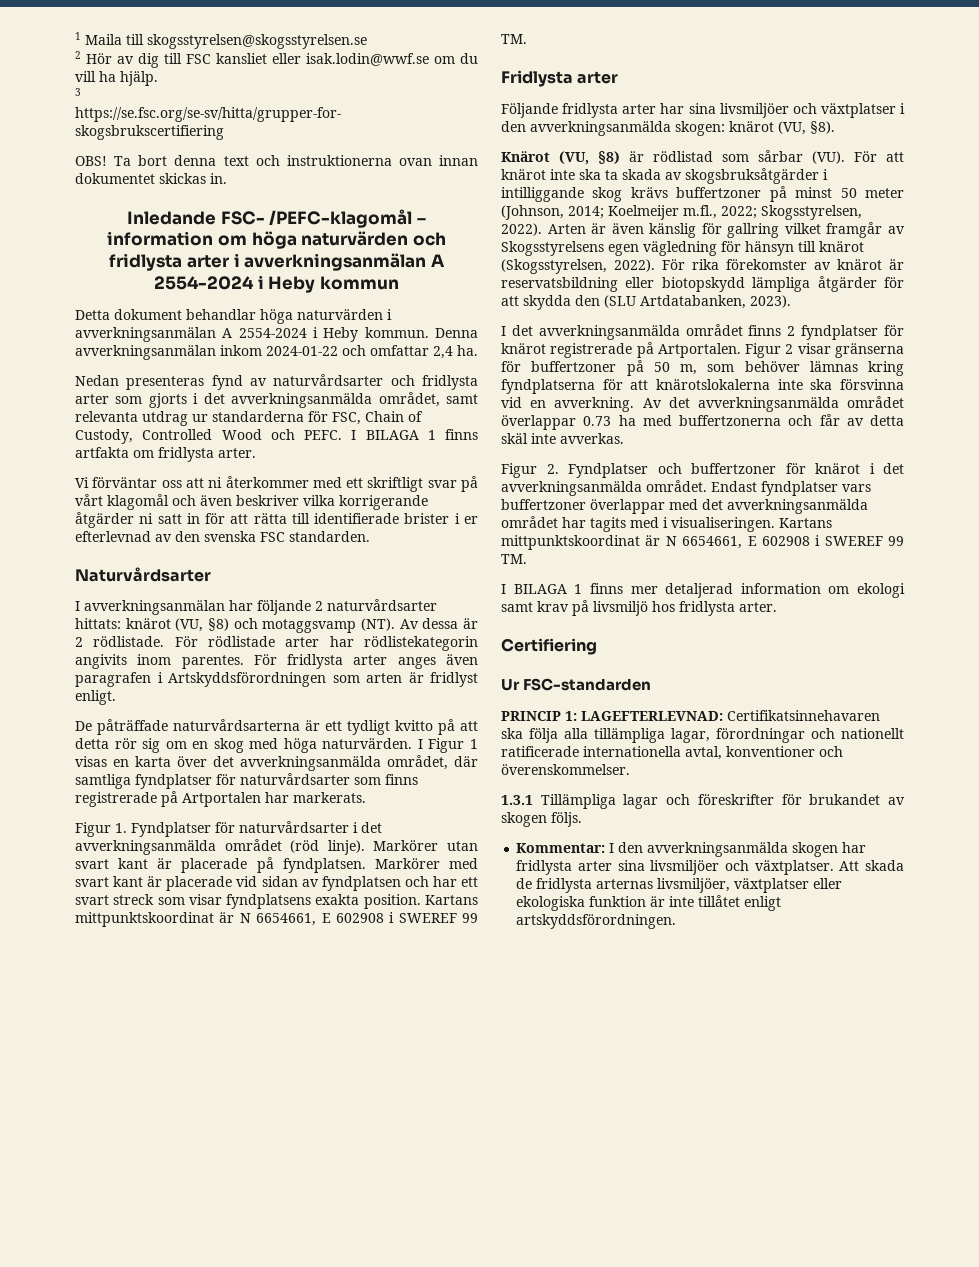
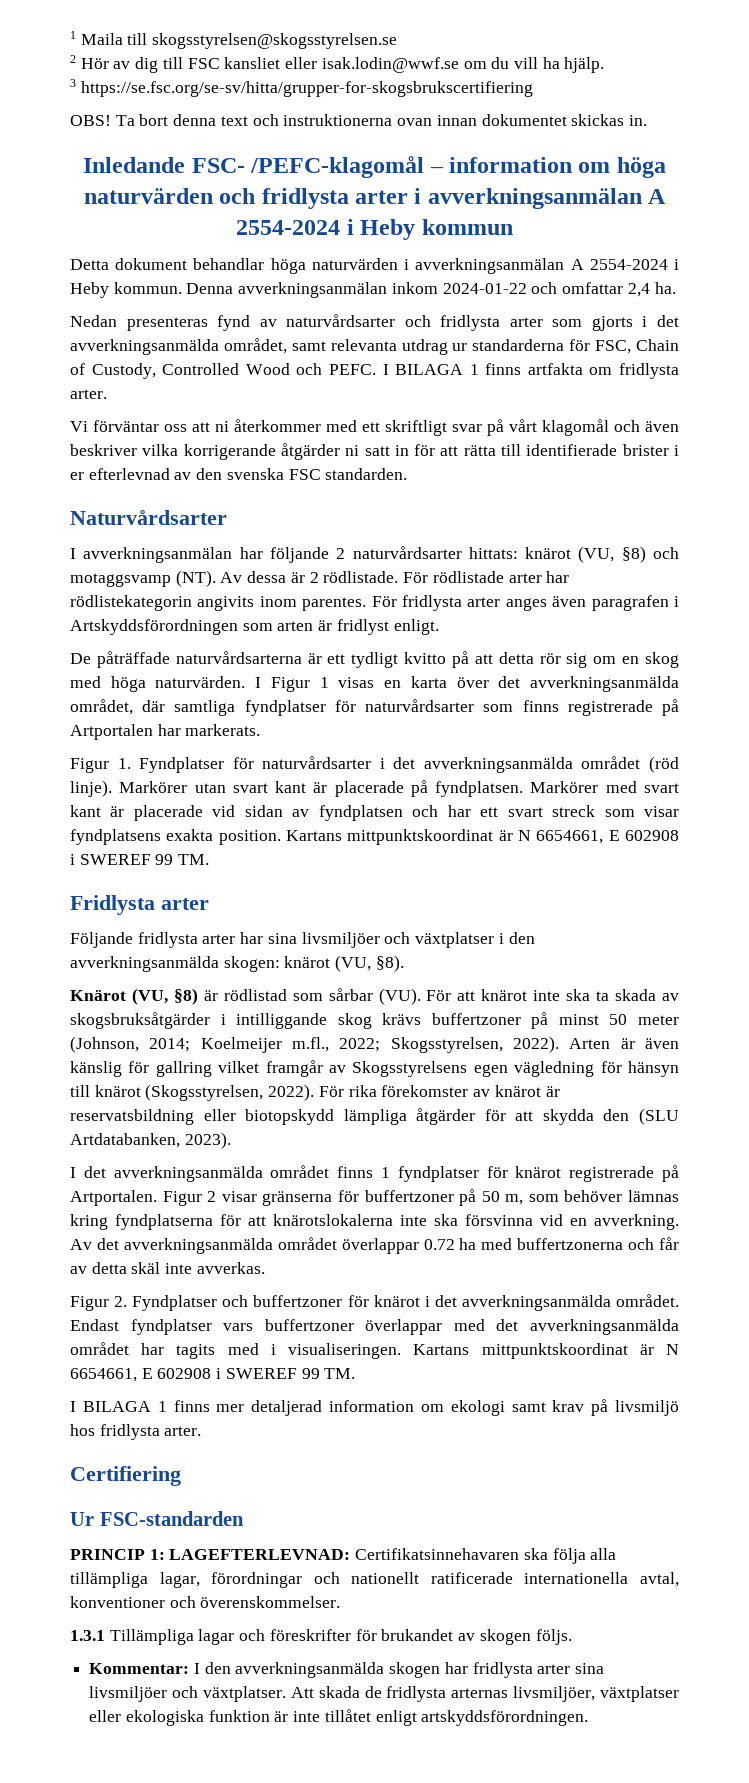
[787,326,796,336] 2 -> [381,1167,390,1178] 1
[583,416,612,426] 0.73 -> [423,1239,455,1250] 0.72

